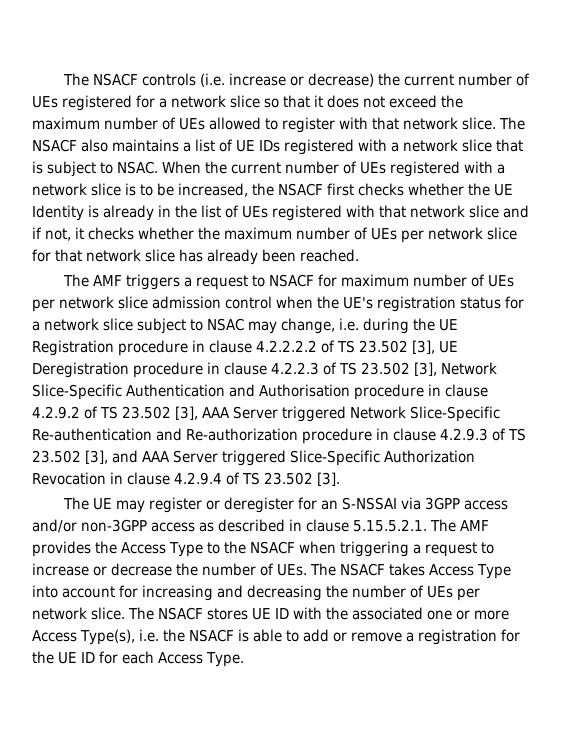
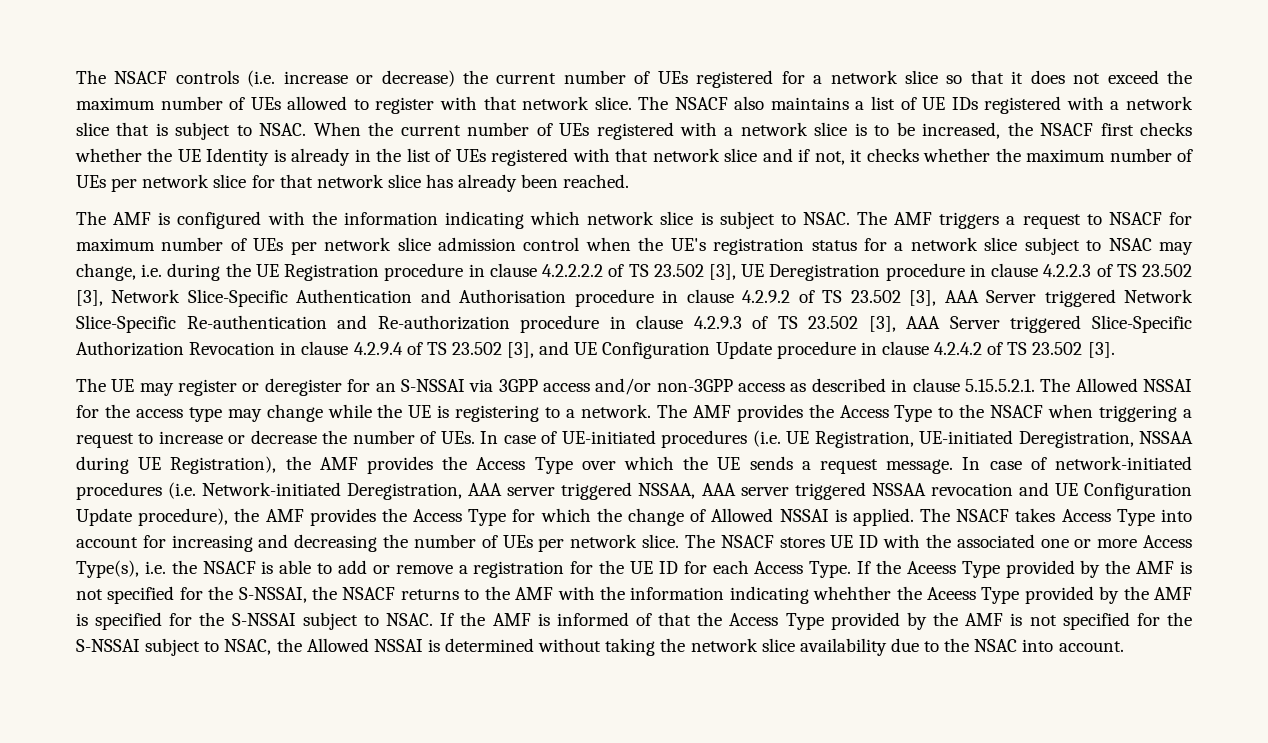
(123, 280) none -> [158,211,933,229] is configured with the information indicating which network slice is subject to NSAC. The AMF
[112,450,138,463] and -> (896, 324) none
(313, 478) none -> [507,341,1083,359] [3], and UE Configuration Update procedure in clause 4.2.4.2 of TS 23.502
(456, 525) none -> [1075,378,1193,392] [76,404,687,422] Allowed NSSAI for the access type may change while the UE is registering to a network. The
(307, 570) none -> [480,430,1193,448] [76,456,1193,474] [76,482,1193,500] [76,508,914,526] In case of UE-initiated procedures (i.e. UE Registration, UE-initiated Deregistration, NSSAA during UE Registration), the AMF provides the Access Type over which the UE sends a request message. In case of network-initiated procedures (i.e. Network-initiated Deregistration, AAA server triggered NSSAA, AAA server triggered NSSAA revocation and UE Configuration Update procedure), the AMF provides the Access Type for which the change of Allowed NSSAI is applied.
(244, 659) none -> [857,560,1193,578] [76,586,1192,604] [76,612,1193,630] [76,638,1124,656] If the Aceess Type provided by the AMF is not specified for the S-NSSAI, the NSACF returns to the AMF with the information indicating whehther the Aceess Type provided by the AMF is specified for the S-NSSAI subject to NSAC. If the AMF is informed of that the Access Type provided by the AMF is not specified for the S-NSSAI subject to NSAC, the Allowed NSSAI is determined without taking the network slice availability due to the NSAC into account.

